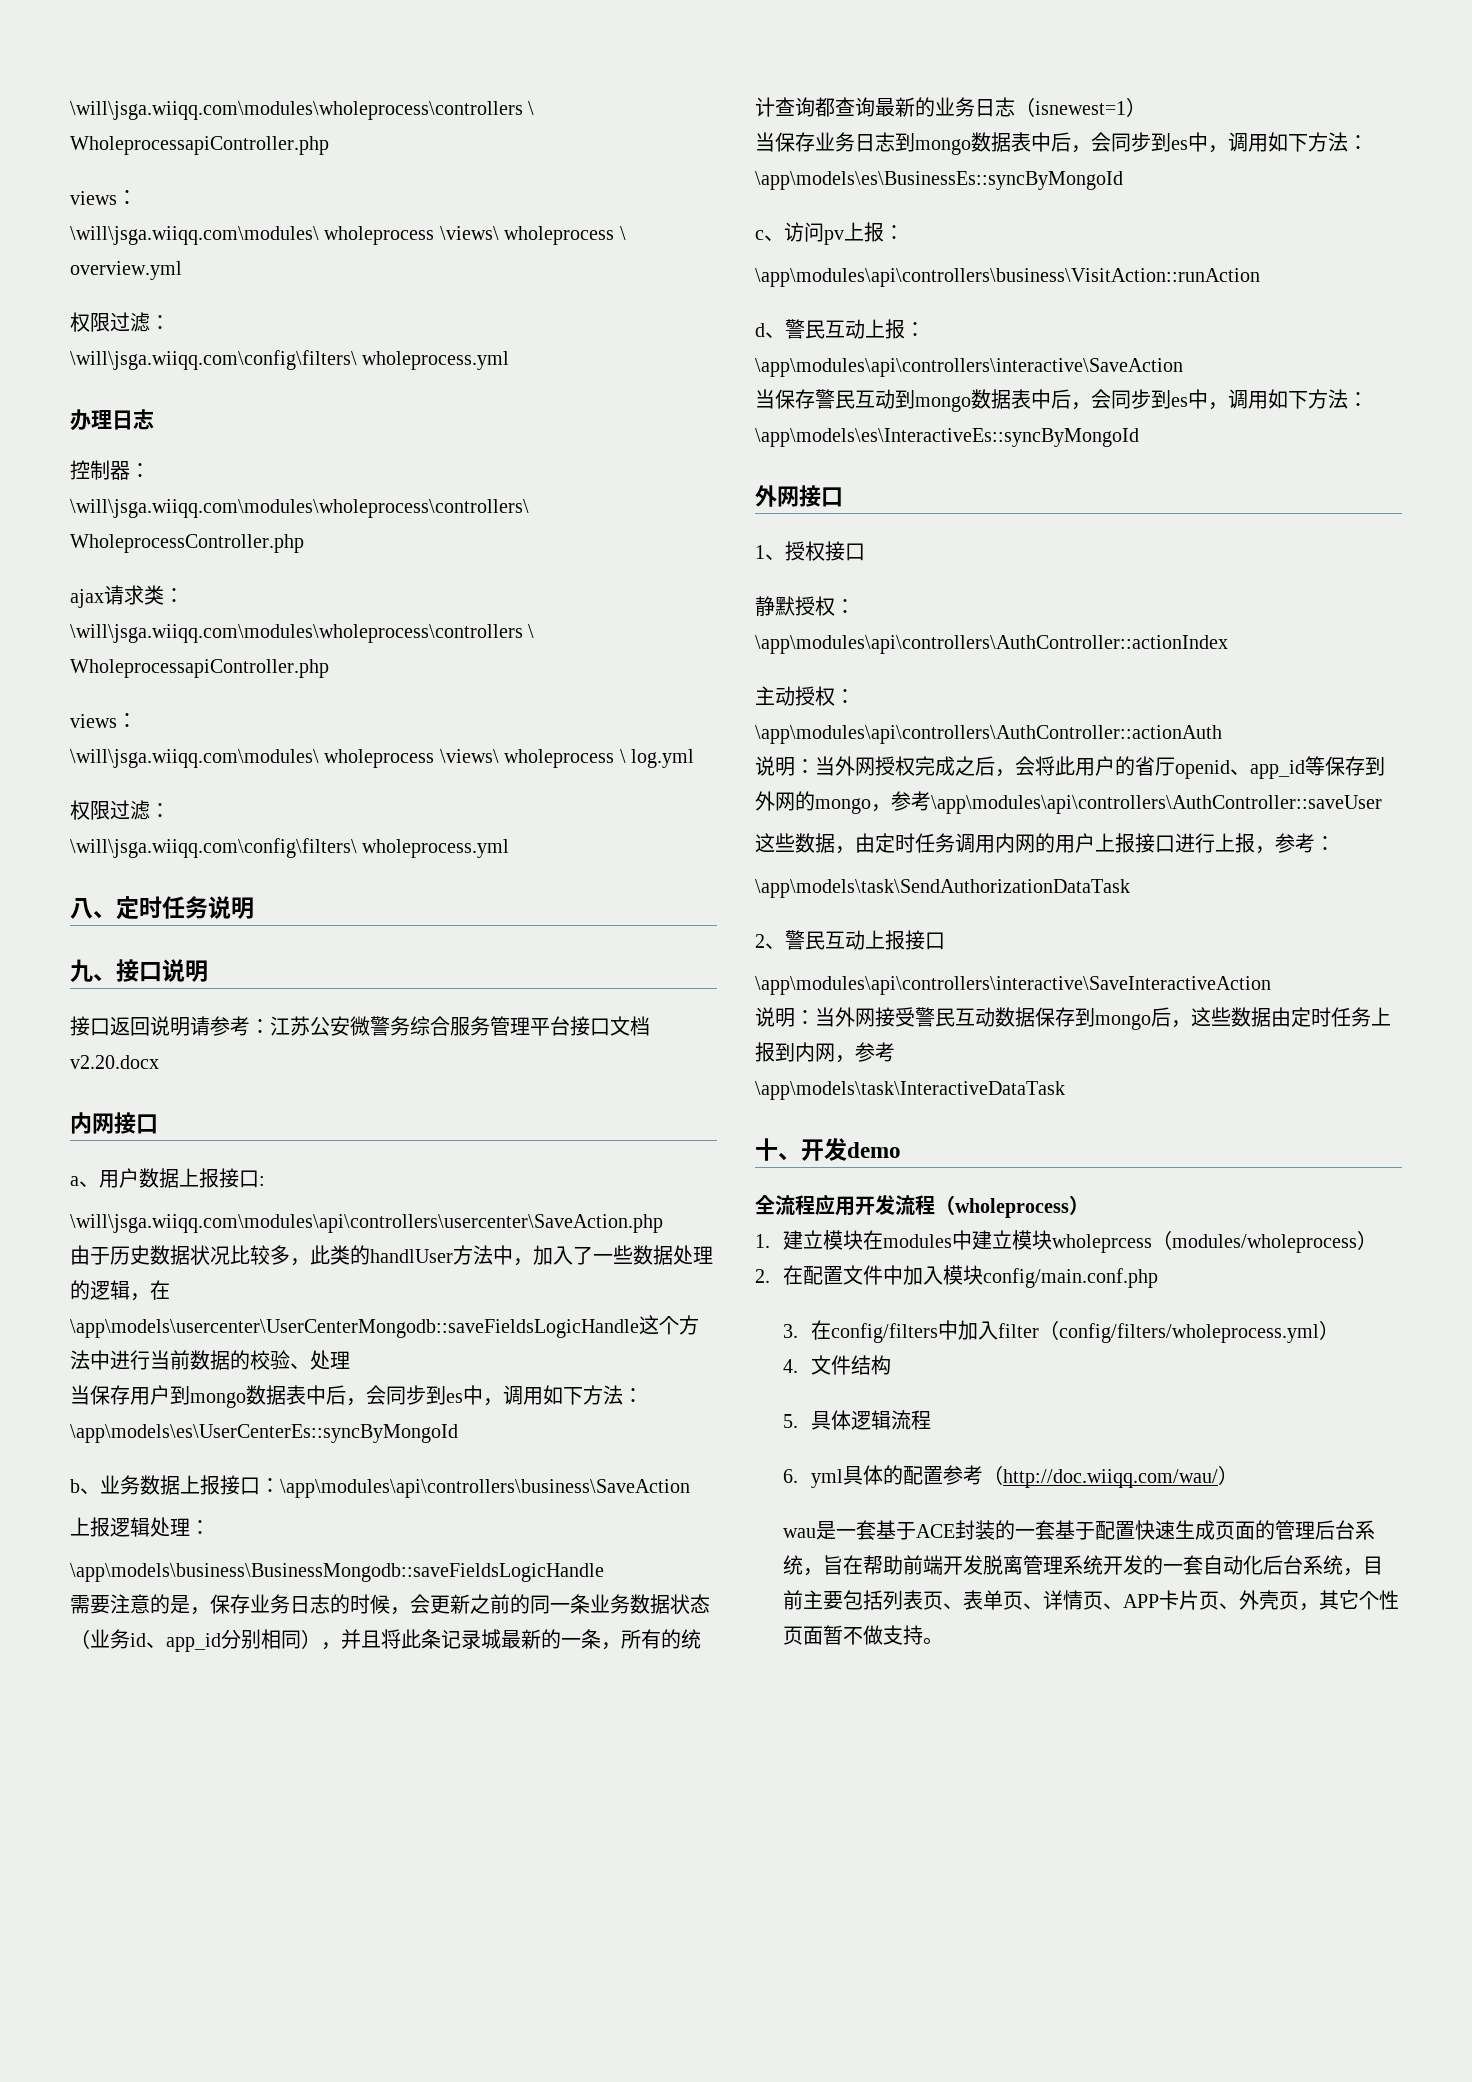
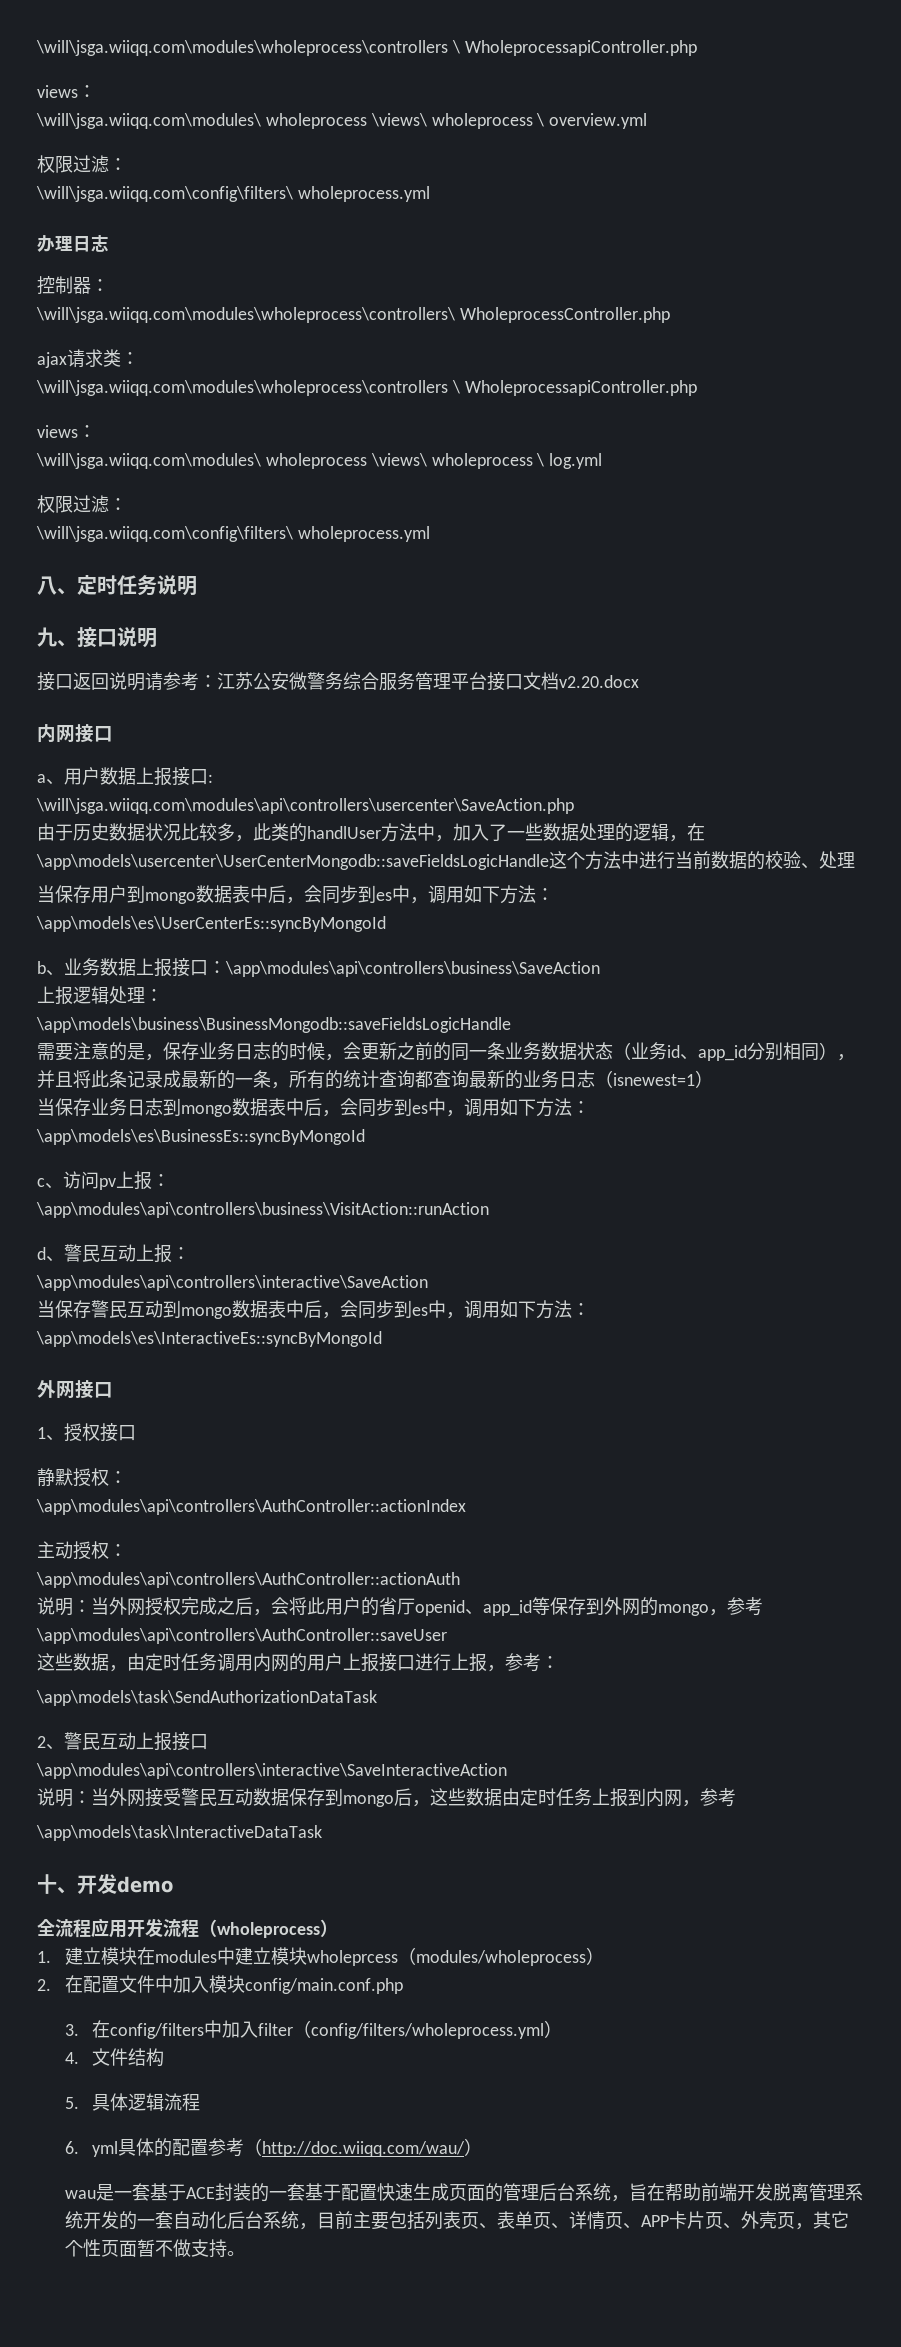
[481,1629,501,1649] 城 -> [163,1070,181,1088] 成

